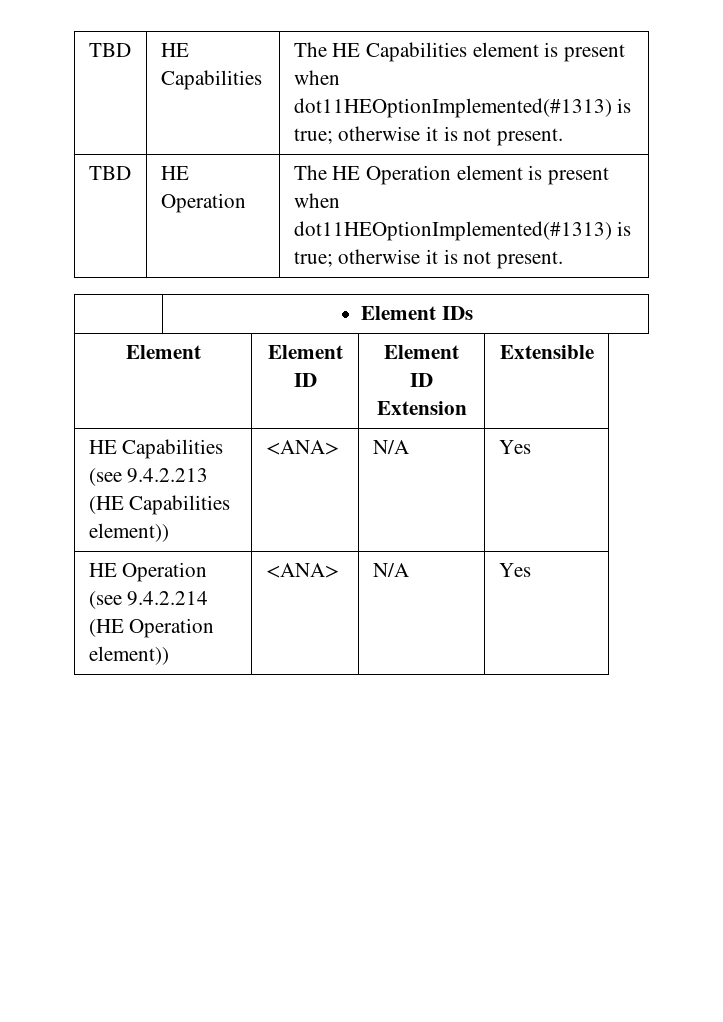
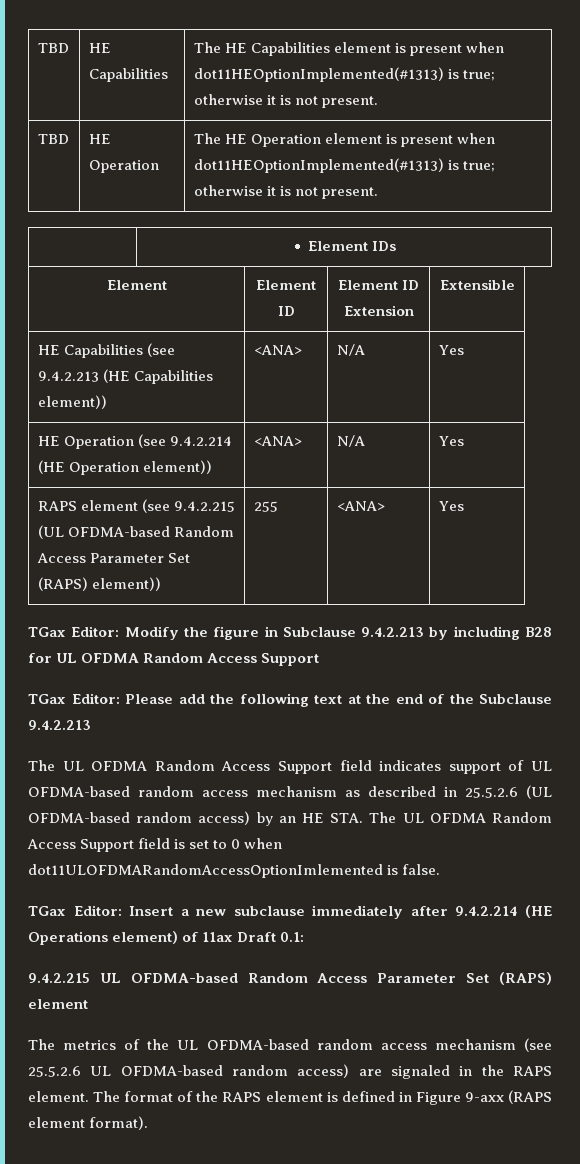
(531, 570) none -> [37,499,235,513] [37,525,234,539] [36,553,190,563] [37,577,161,591] [253,501,278,512] [336,501,385,511] [438,501,464,511] [28,626,553,640] [28,653,320,666] [28,693,552,707] [28,720,91,730] [28,760,553,774] [28,785,552,799] [28,811,552,826] [27,838,283,852] [28,864,441,878] [28,905,552,919] [28,931,305,945] [28,972,553,985] [28,999,88,1009] [28,1038,552,1052] [28,1064,552,1079] [28,1090,552,1105] [28,1116,149,1130] // RAPS element (see 9.4.2.215 (UL OFDMA-based Random Access Parameter Set (RAPS) element)) | 255 | <ANA> | Yes // TGax Editor: Modify the figure in Subclause 9.4.2.213 by including B28 for UL OFDMA Random Access Support // TGax Editor: Please add the following text at the end of the Subclause 9.4.2.213 // The UL OFDMA Random Access Support field indicates support of UL OFDMA-based random access mechanism as described in 25.5.2.6 (UL OFDMA-based random access) by an HE STA. The UL OFDMA Random Access Support field is set to 0 when dot11ULOFDMARandomAccessOptionImlemented is false. // TGax Editor: Insert a new subclause immediately after 9.4.2.214 (HE Operations element) of 11ax Draft 0.1: // 9.4.2.215 UL OFDMA-based Random Access Parameter Set (RAPS) element // The metrics of the UL OFDMA-based random access mechanism (see 25.5.2.6 UL OFDMA-based random access) are signaled in the RAPS element. The format of the RAPS element is defined in Figure 9-axx (RAPS element format).

